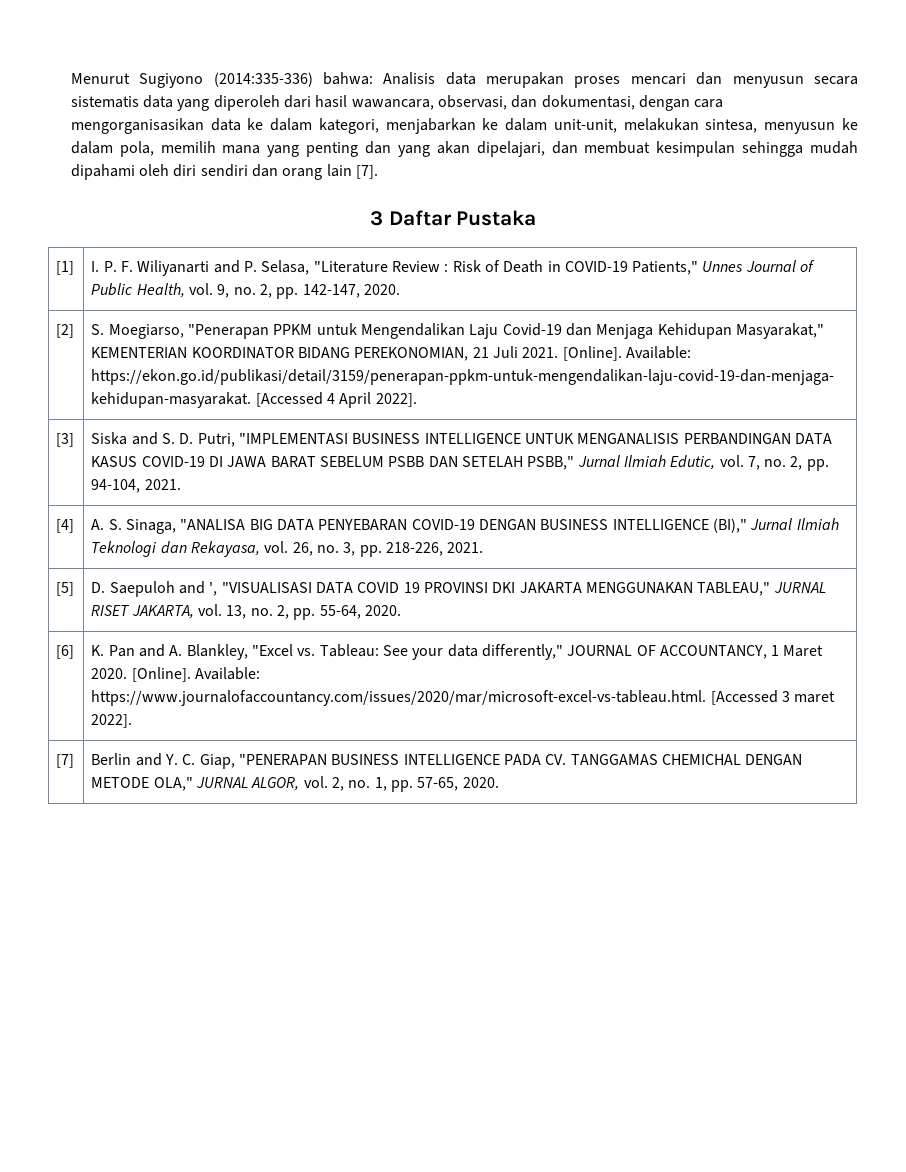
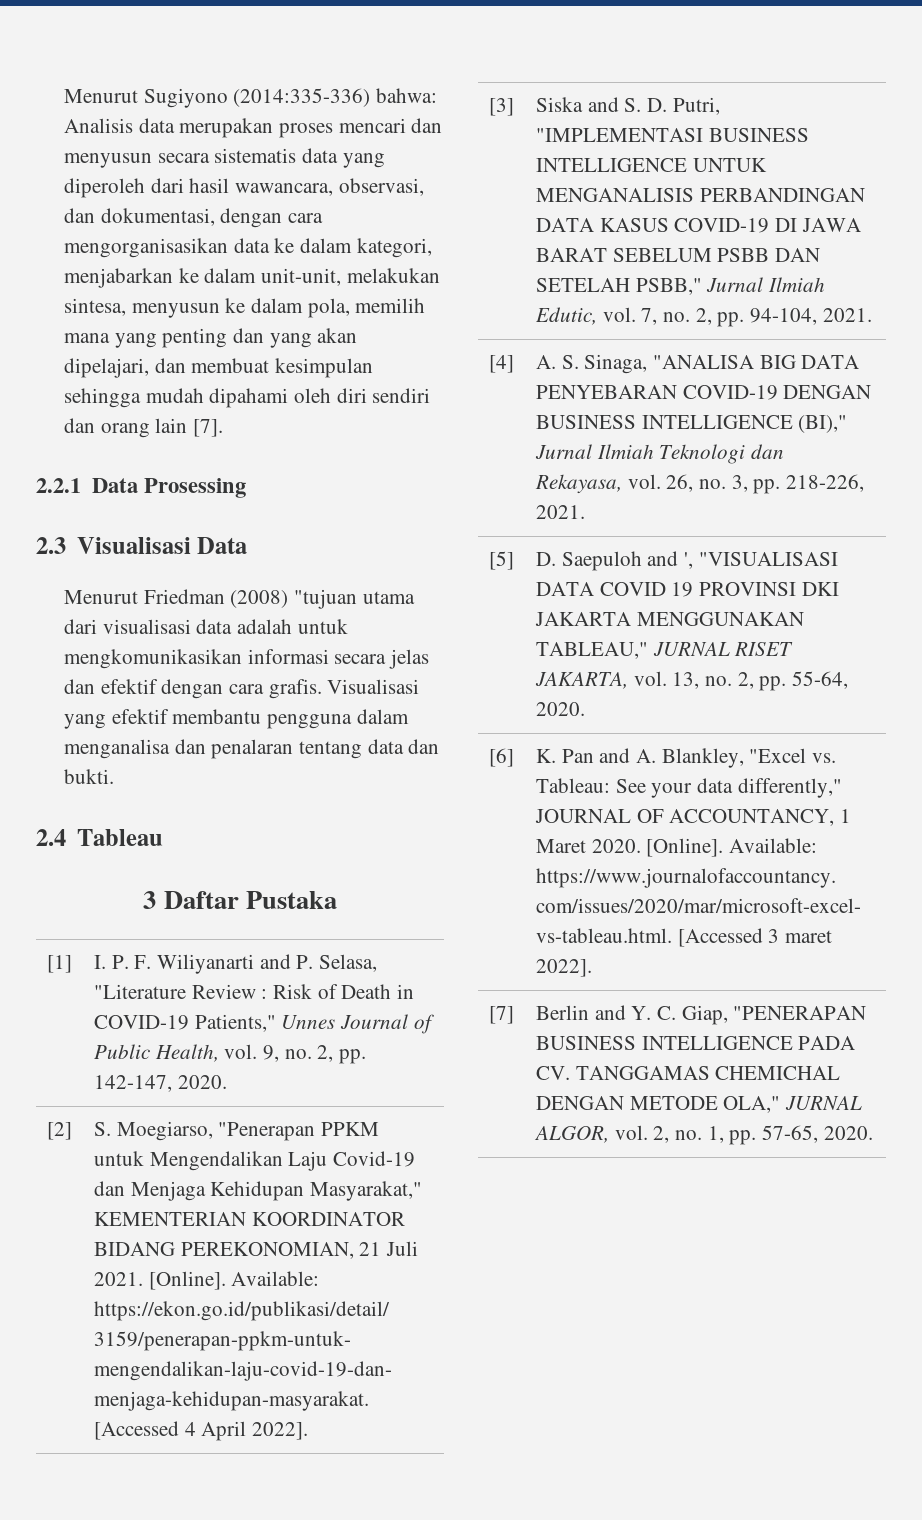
(378, 172) none -> [36,478,246,498] [36,537,248,554] [63,589,415,609] [63,619,348,634] [63,649,429,669] [63,679,420,699] [63,709,409,729] [63,739,440,759] [63,769,114,784] [36,829,163,846] // 2.2.1 Data Prosessing // 2.3 Visualisasi Data // Menurut Friedman (2008) "tujuan utama dari visualisasi data adalah untuk mengkomunikasikan informasi secara jelas dan efektif dengan cara grafis. Visualisasi yang efektif membantu pengguna dalam menganalisa dan penalaran tentang data dan bukti. // 2.4 Tableau

